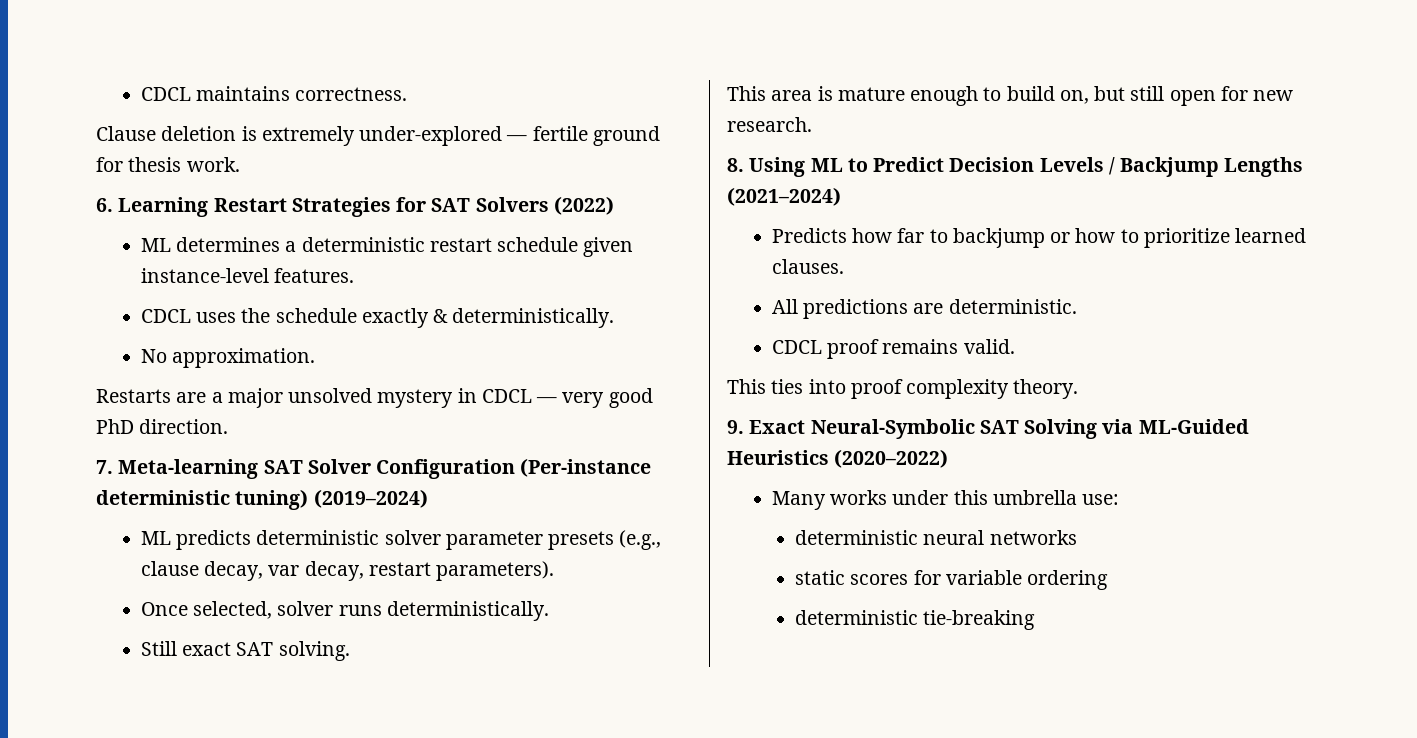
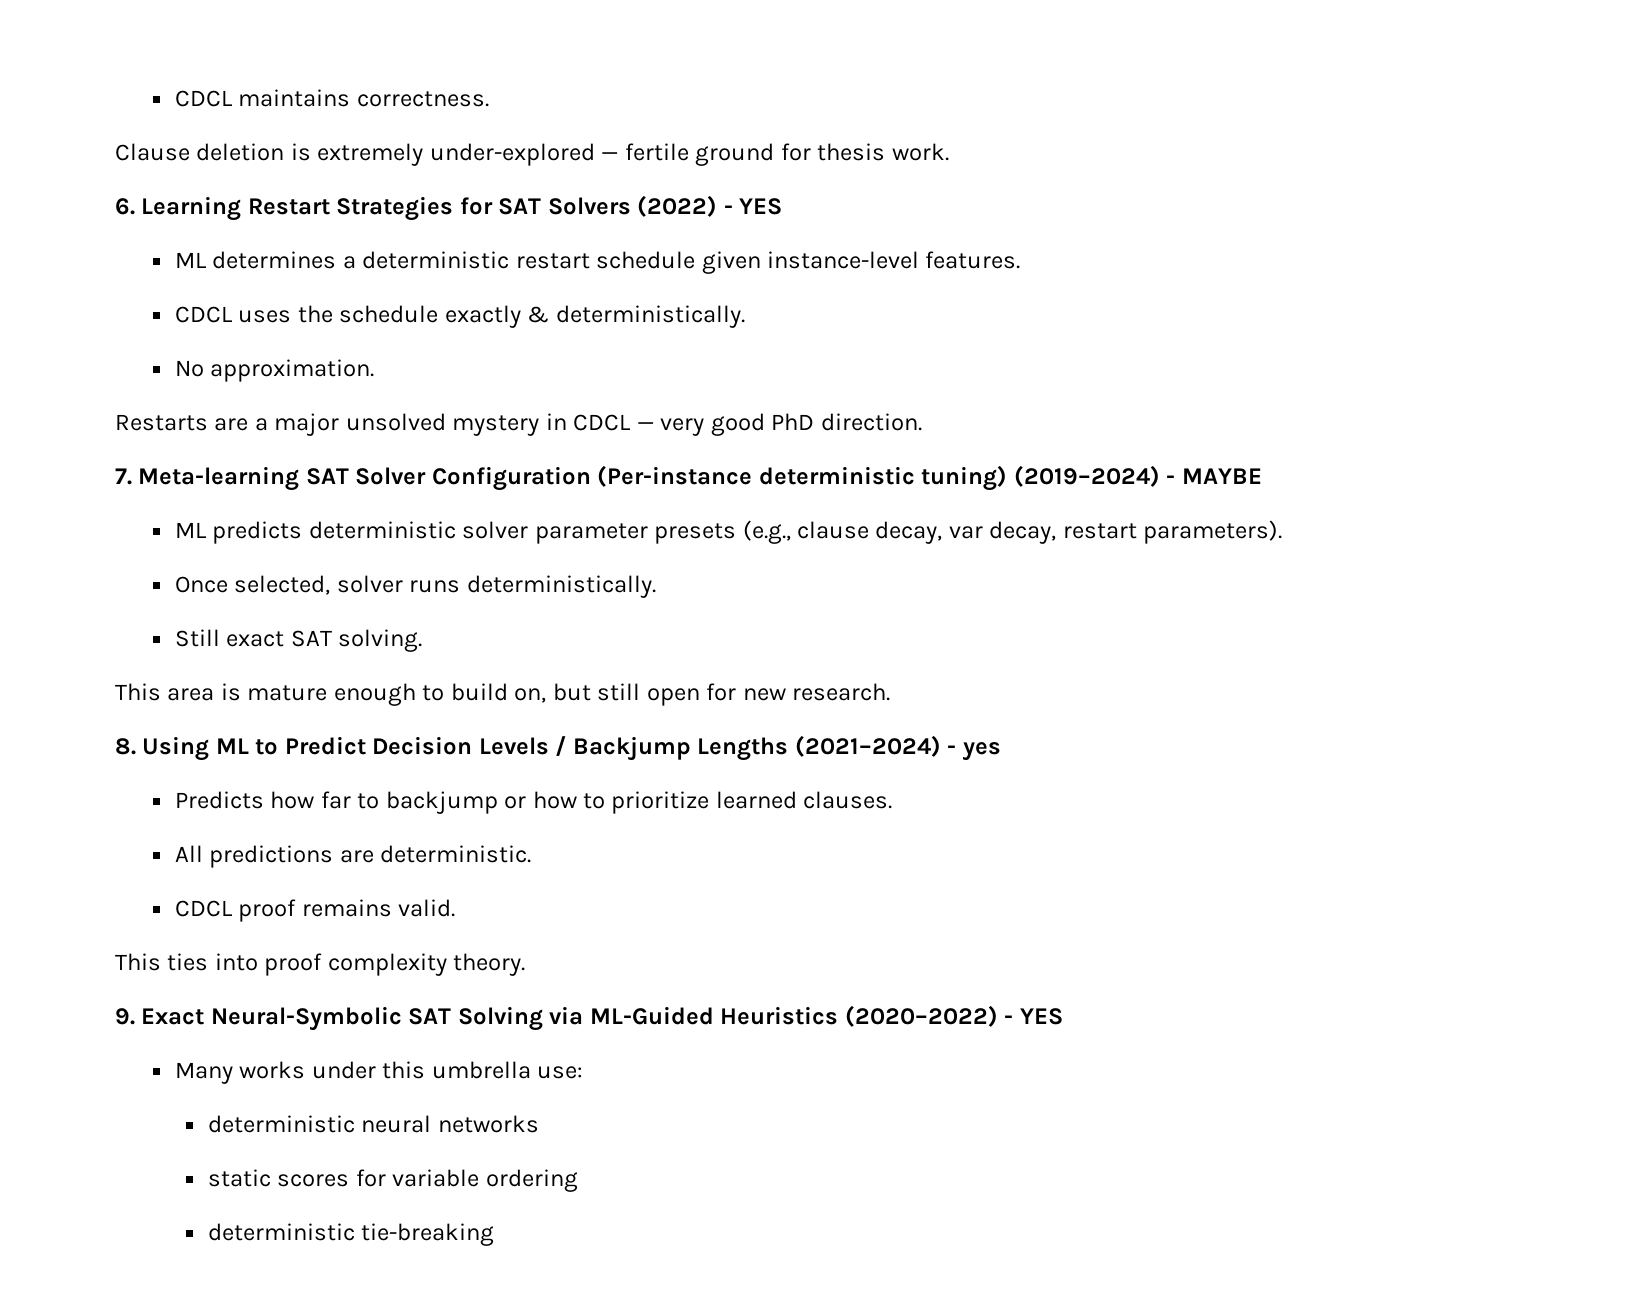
(614, 205) none -> [723,198,783,215] - YES
(428, 498) none -> [1166,468,1262,484] - MAYBE
(841, 196) none -> [947,742,1001,761] - yes
(949, 458) none -> [1004,1008,1063,1025] - YES

